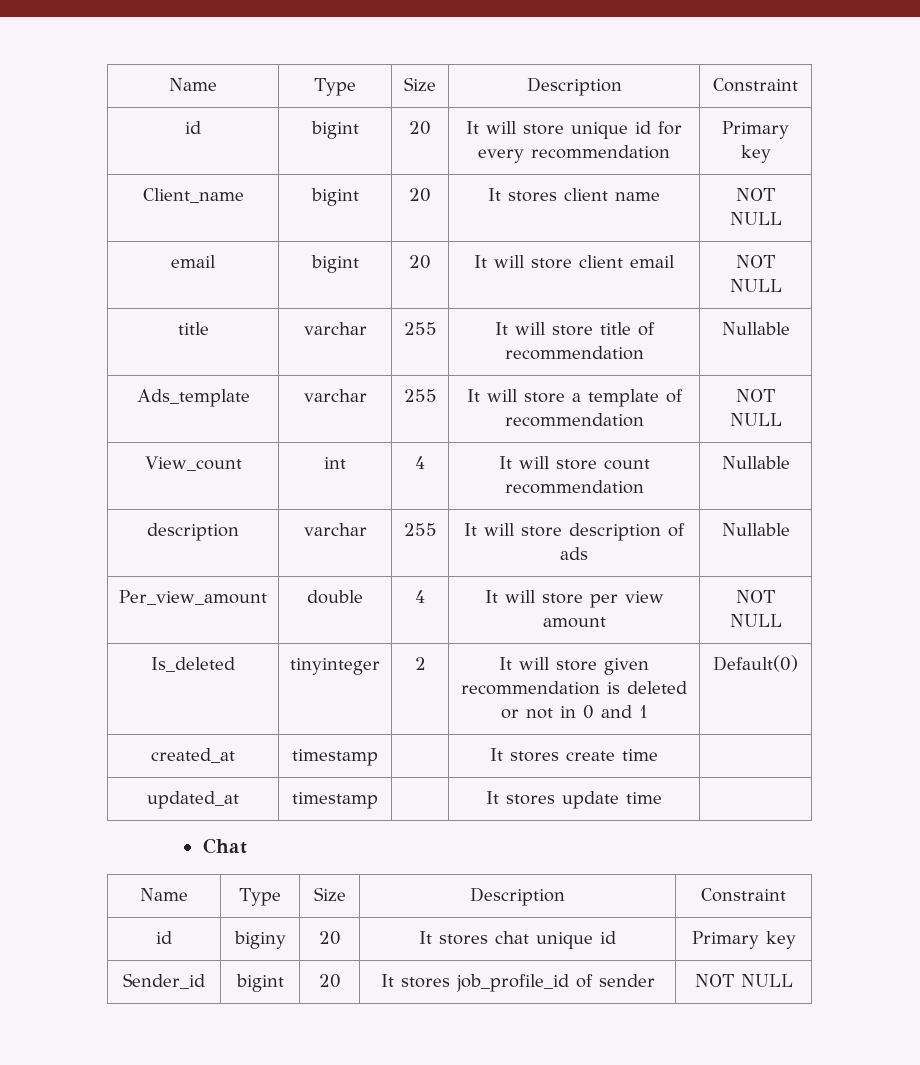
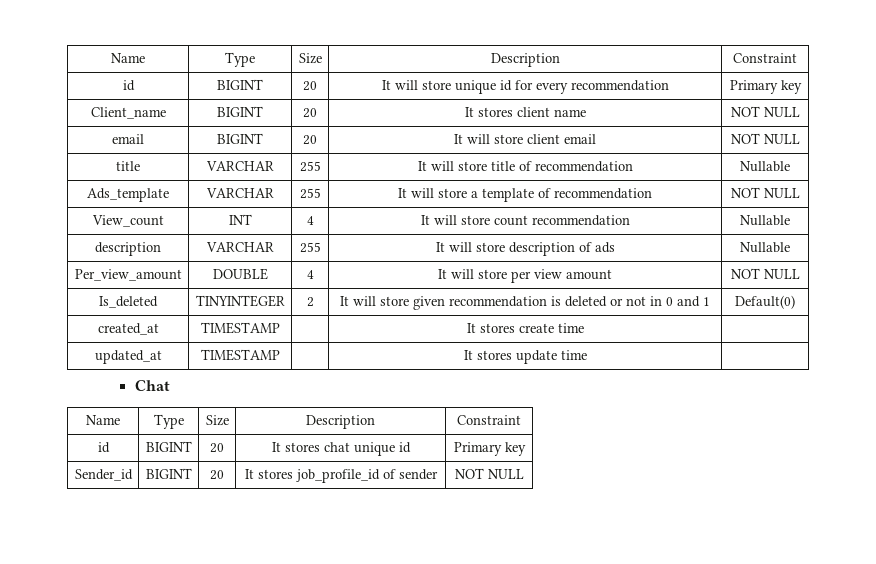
[169,78,217,91] [314,78,357,96] [404,77,436,92] [526,77,622,96] [713,78,798,92] [185,121,201,134] [310,121,359,139] Name | Type | Size | Description | Constraint // id | bigint -> [111,53,145,63] [225,52,255,67] [298,53,322,64] [490,53,560,67] [733,53,797,63] [122,80,135,91] [217,79,263,90] Name | Type | Size | Description | Constraint // id | BIGINT
[310,188,359,206] bigint -> [217,106,263,117] BIGINT
[310,255,359,273] bigint -> [217,133,263,144] BIGINT
[303,322,367,335] varchar -> [205,161,274,171] VARCHAR
[303,389,367,402] varchar -> [205,188,274,198] VARCHAR
[324,457,346,469] int -> [228,214,252,225] INT
[303,523,367,536] varchar -> [205,242,274,252] VARCHAR
[307,590,363,604] double -> [212,268,268,280] DOUBLE
[290,658,380,675] tinyinteger -> [195,295,285,307] TINYINTEGER
[292,749,378,766] timestamp -> [200,322,280,334] TIMESTAMP
[292,792,378,809] timestamp -> [200,349,280,361] TIMESTAMP
[233,931,286,949] biginy -> [145,441,192,452] BIGINT
[235,974,284,992] bigint -> [145,468,192,479] BIGINT

